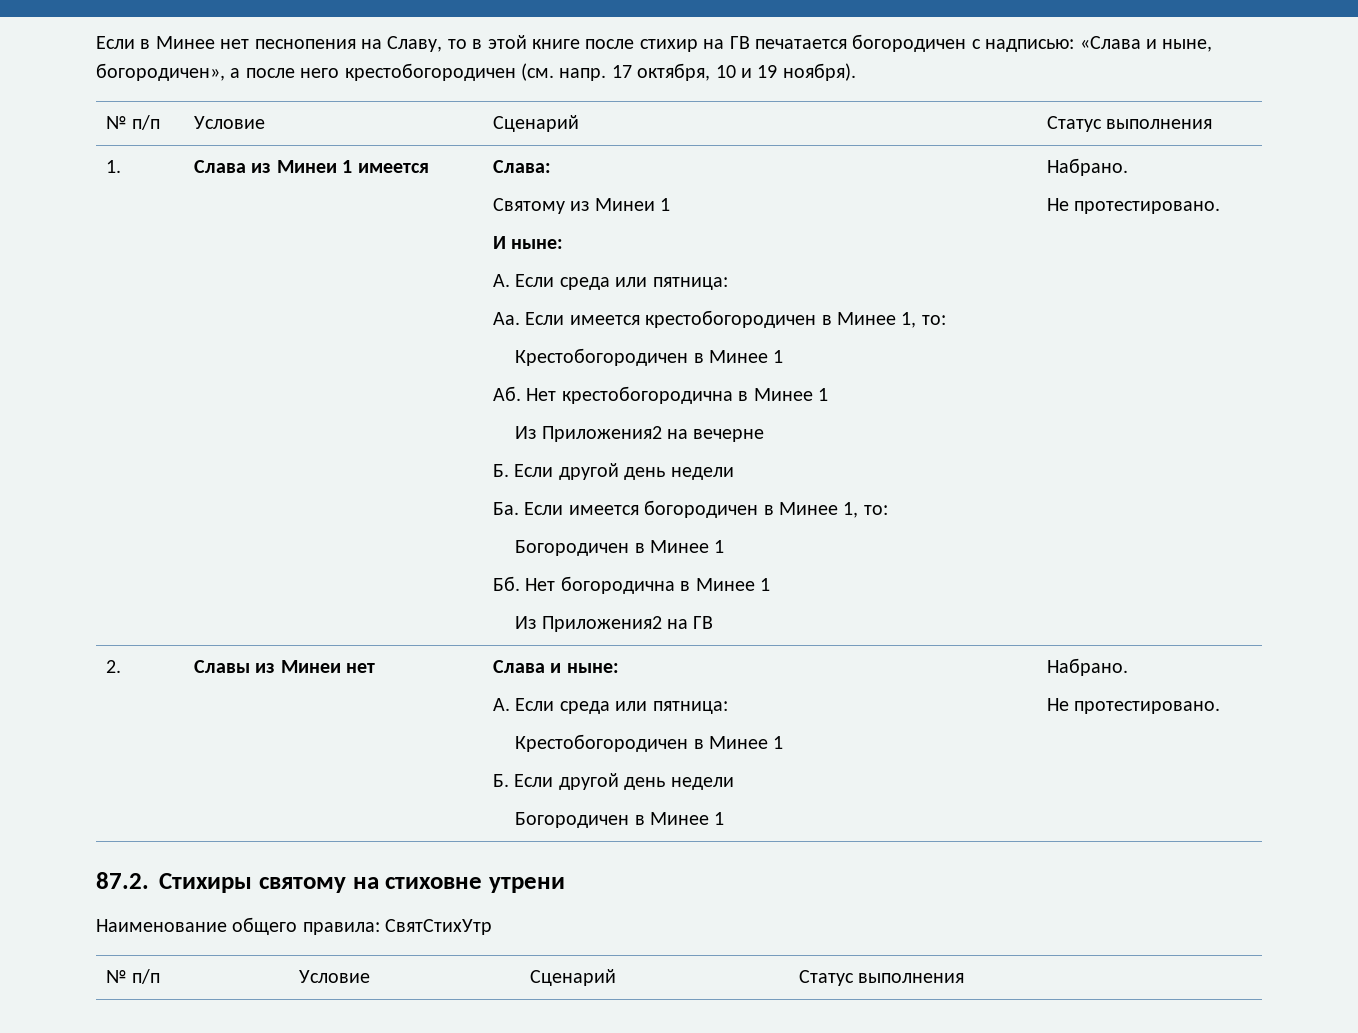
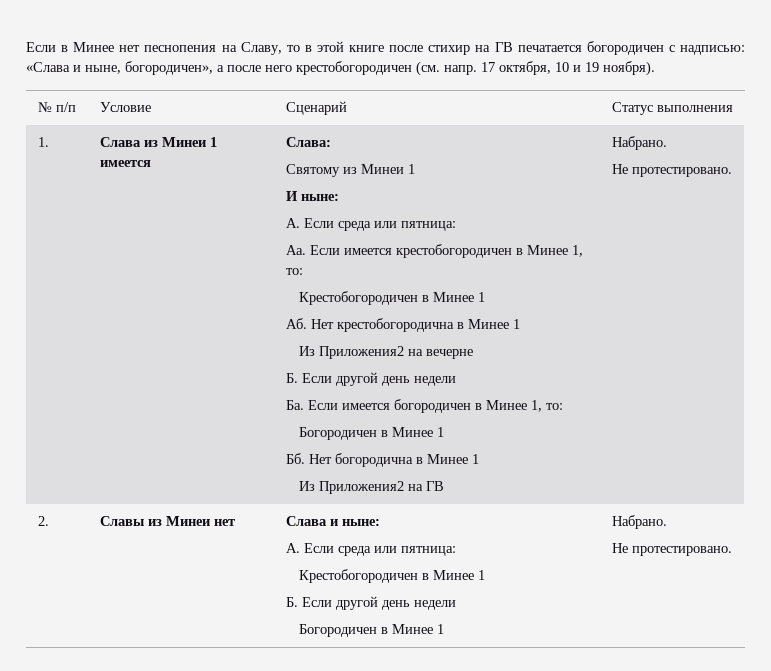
[96,872,565,893] [96,917,493,935] [106,969,161,984] [299,970,371,983] [530,969,617,986] [799,970,965,986] // 87.2. Стихиры святому на стиховне утрени // Наименование общего правила: СвятСтихУтр // № п/п | Условие | Сценарий | Статус выполнения -> (732, 551) none

